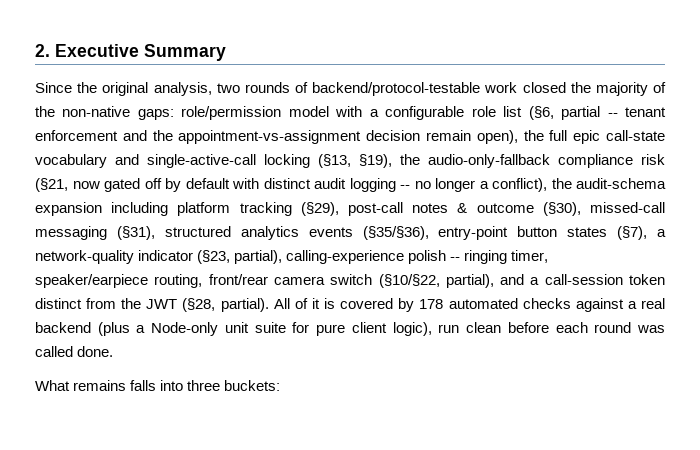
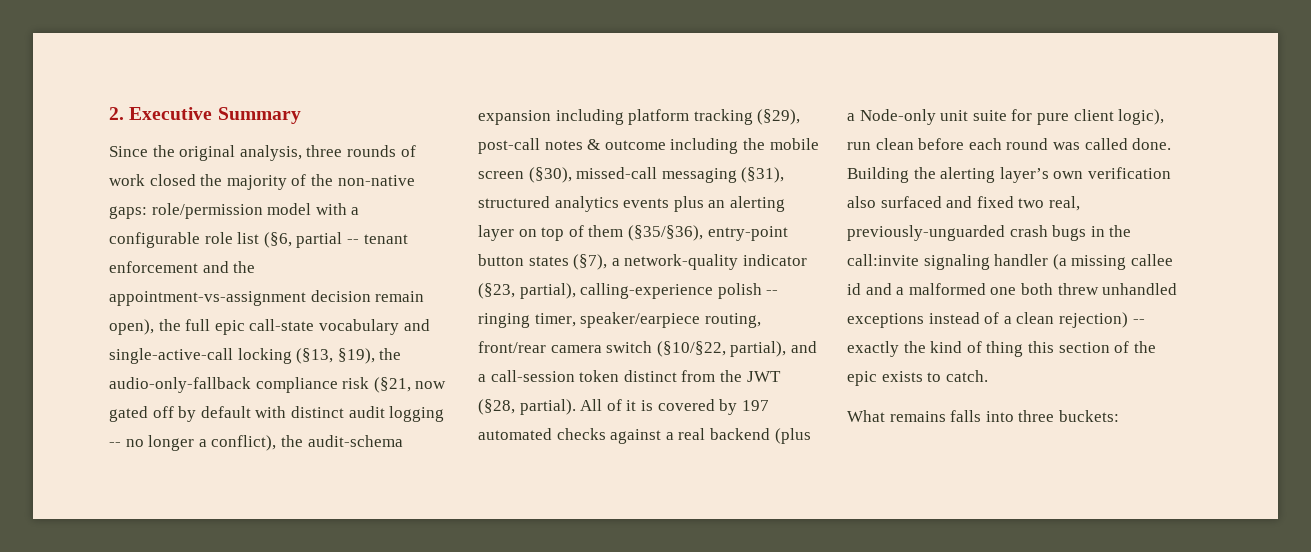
[216,83,240,93] two -> [306,145,343,157] three
[312,82,481,96] backend/protocol-testable -> (416, 151) none
(534, 208) none -> [670,138,819,154] [478,171,524,179] including the mobile screen
(353, 232) none -> [673,196,785,212] [478,225,624,241] plus an alerting layer on top of them
[419,299,444,309] 178 -> [741,400,769,411] 197
(114, 351) none -> [847,167,1171,183] [847,196,1080,211] [847,225,1132,241] [847,254,1173,270] [847,283,1178,295] [847,312,1145,328] [847,341,1156,357] [847,370,988,386] Building the alerting layer’s own verification also surfaced and fixed two real, previously-unguarded crash bugs in the call:invite signaling handler (a missing callee id and a malformed one both threw unhandled exceptions instead of a clean rejection) -- exactly the kind of thing this section of the epic exists to catch.

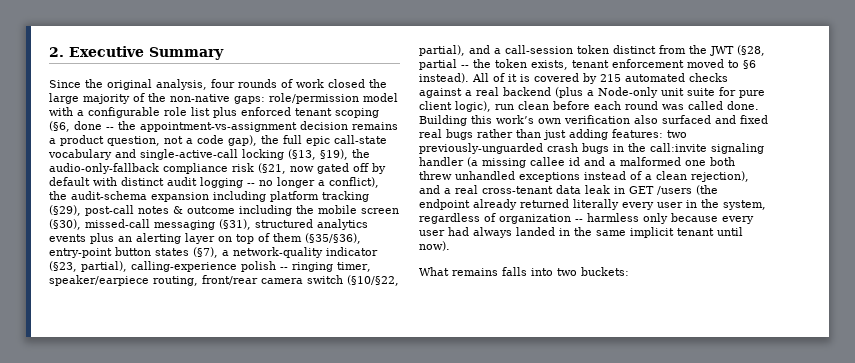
[306,145,343,157] three -> [211,79,235,88] four
(223, 180) none -> [49,93,79,104] large
[263,232,408,248] [109,261,256,273] [109,290,425,306] [109,319,154,335] (§6, partial -- tenant enforcement and the appointment-vs-assignment decision remain open), -> [213,107,379,118] [49,121,398,132] [49,135,257,146] plus enforced tenant scoping (§6, done -- the appointment-vs-assignment decision remains a product question, not a code gap),
[519,399,576,415] partial). -> [419,59,756,70] [419,73,469,83] partial -- the token exists, tenant enforcement moved to §6 instead).
[741,400,769,411] 197 -> [600,74,621,82] 215
[913,167,1049,183] the alerting layer’s -> [471,115,534,124] this work’s
[1018,196,1080,211] two real, -> [419,129,687,140] real bugs rather than just adding features: two
[1058,312,1145,328] [847,341,1156,357] [847,370,988,386] rejection) -- exactly the kind of thing this section of the epic exists to catch. -> [691,171,749,182] [419,185,718,195] [419,199,766,210] [419,213,754,224] [419,227,743,238] [419,241,450,251] rejection), and a real cross-tenant data leak in GET /users (the endpoint already returned literally every user in the system, regardless of organization -- harmless only because every user had always landed in the same implicit tenant until now).
[1018,410,1055,422] three -> [557,268,577,276] two

